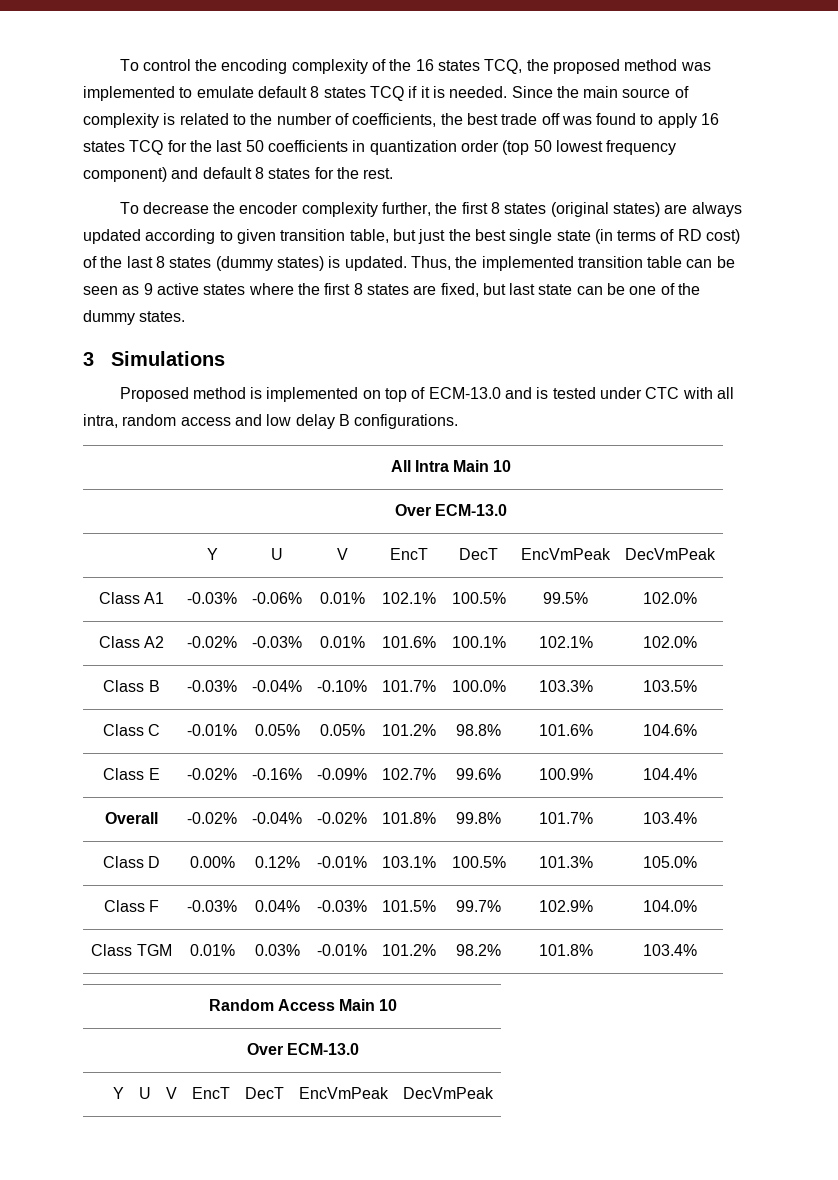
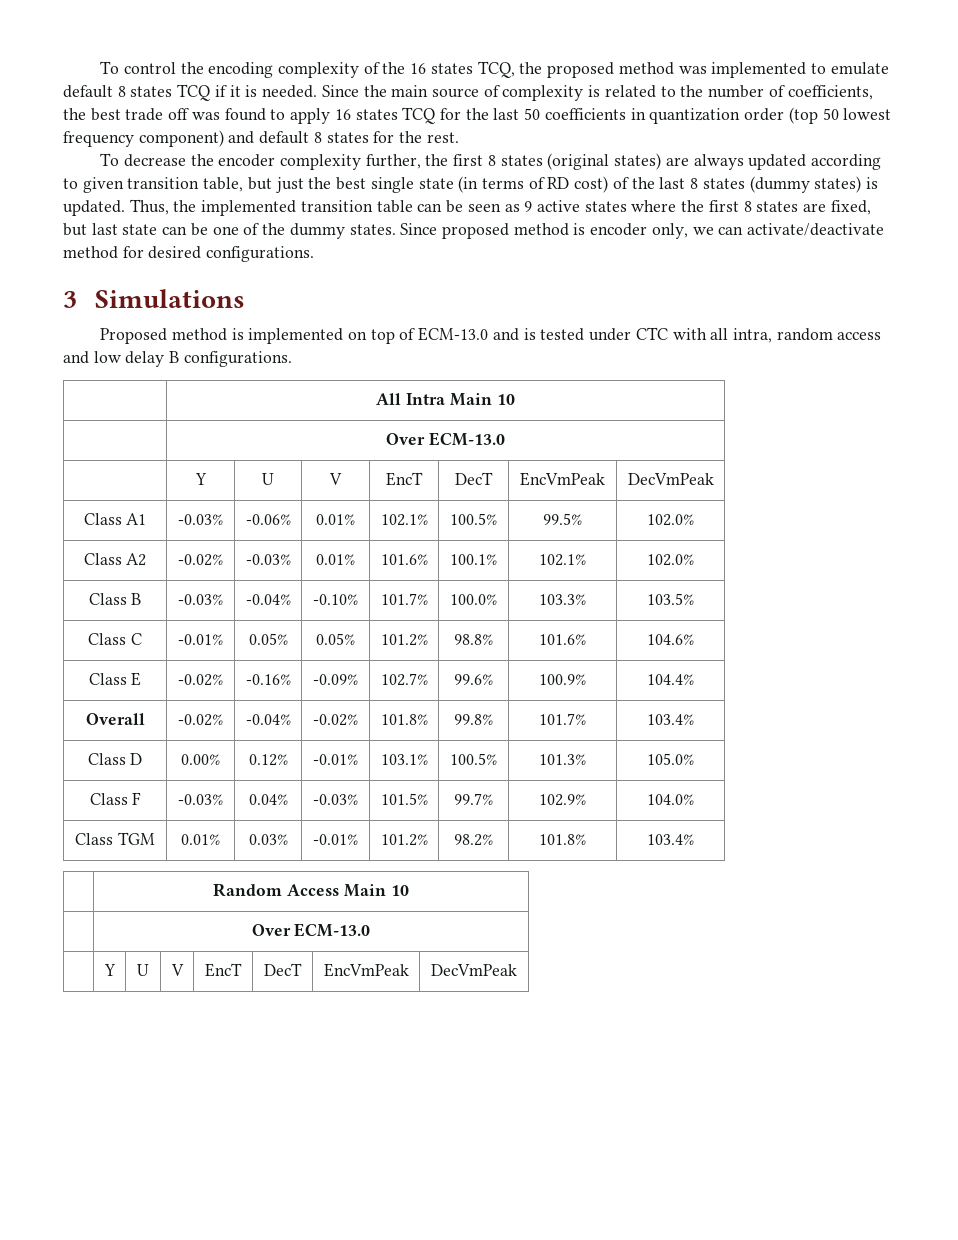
(186, 316) none -> [400,223,885,239] [63,246,315,262] Since proposed method is encoder only, we can activate/deactivate method for desired configurations.

